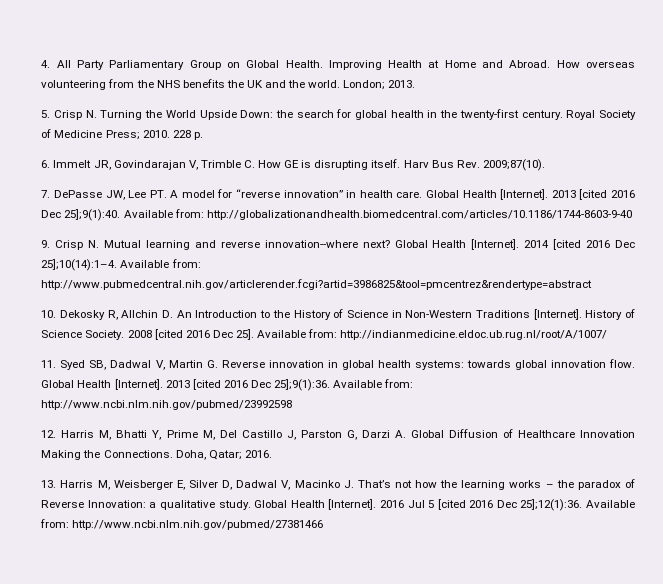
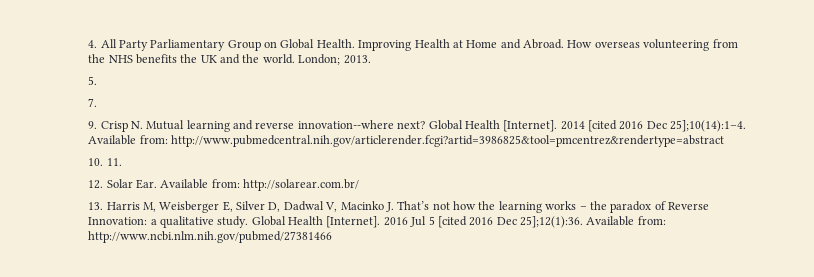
[54,109,636,120] [41,129,203,140] [41,159,545,171] [41,189,635,200] [41,209,632,221] Crisp N. Turning the World Upside Down: the search for global health in the twenty-first century. Royal Society of Medicine Press; 2010. 228 p. // 6. Immelt JR, Govindarajan V, Trimble C. How GE is disrupting itself. Harv Bus Rev. 2009;87(10). // 7. DePasse JW, Lee PT. A model for “reverse innovation” in health care. Global Health [Internet]. 2013 [cited 2016 Dec 25];9(1):40. Available from: http://globalizationandhealth.biomedcentral.com/articles/10.1186/1744-8603-9-40 -> [88,98,98,107] // 7.
[60,309,635,320] [41,329,608,340] [41,359,635,370] [41,379,414,391] [41,400,293,410] [41,429,635,440] [41,450,272,460] Dekosky R, Allchin D. An Introduction to the History of Science in Non-Western Traditions [Internet]. History of Science Society. 2008 [cited 2016 Dec 25]. Available from: http://indianmedicine.eldoc.ub.rug.nl/root/A/1007/ // 11. Syed SB, Dadwal V, Martin G. Reverse innovation in global health systems: towards global innovation flow. Global Health [Internet]. 2013 [cited 2016 Dec 25];9(1):36. Available from: http://www.ncbi.nlm.nih.gov/pubmed/23992598 // 12. Harris M, Bhatti Y, Prime M, Del Castillo J, Parston G, Darzi A. Global Diffusion of Healthcare Innovation Making the Connections. Doha, Qatar; 2016. -> [106,158,122,166] [88,179,360,191] 11. // 12. Solar Ear. Available from: http://solarear.com.br/

